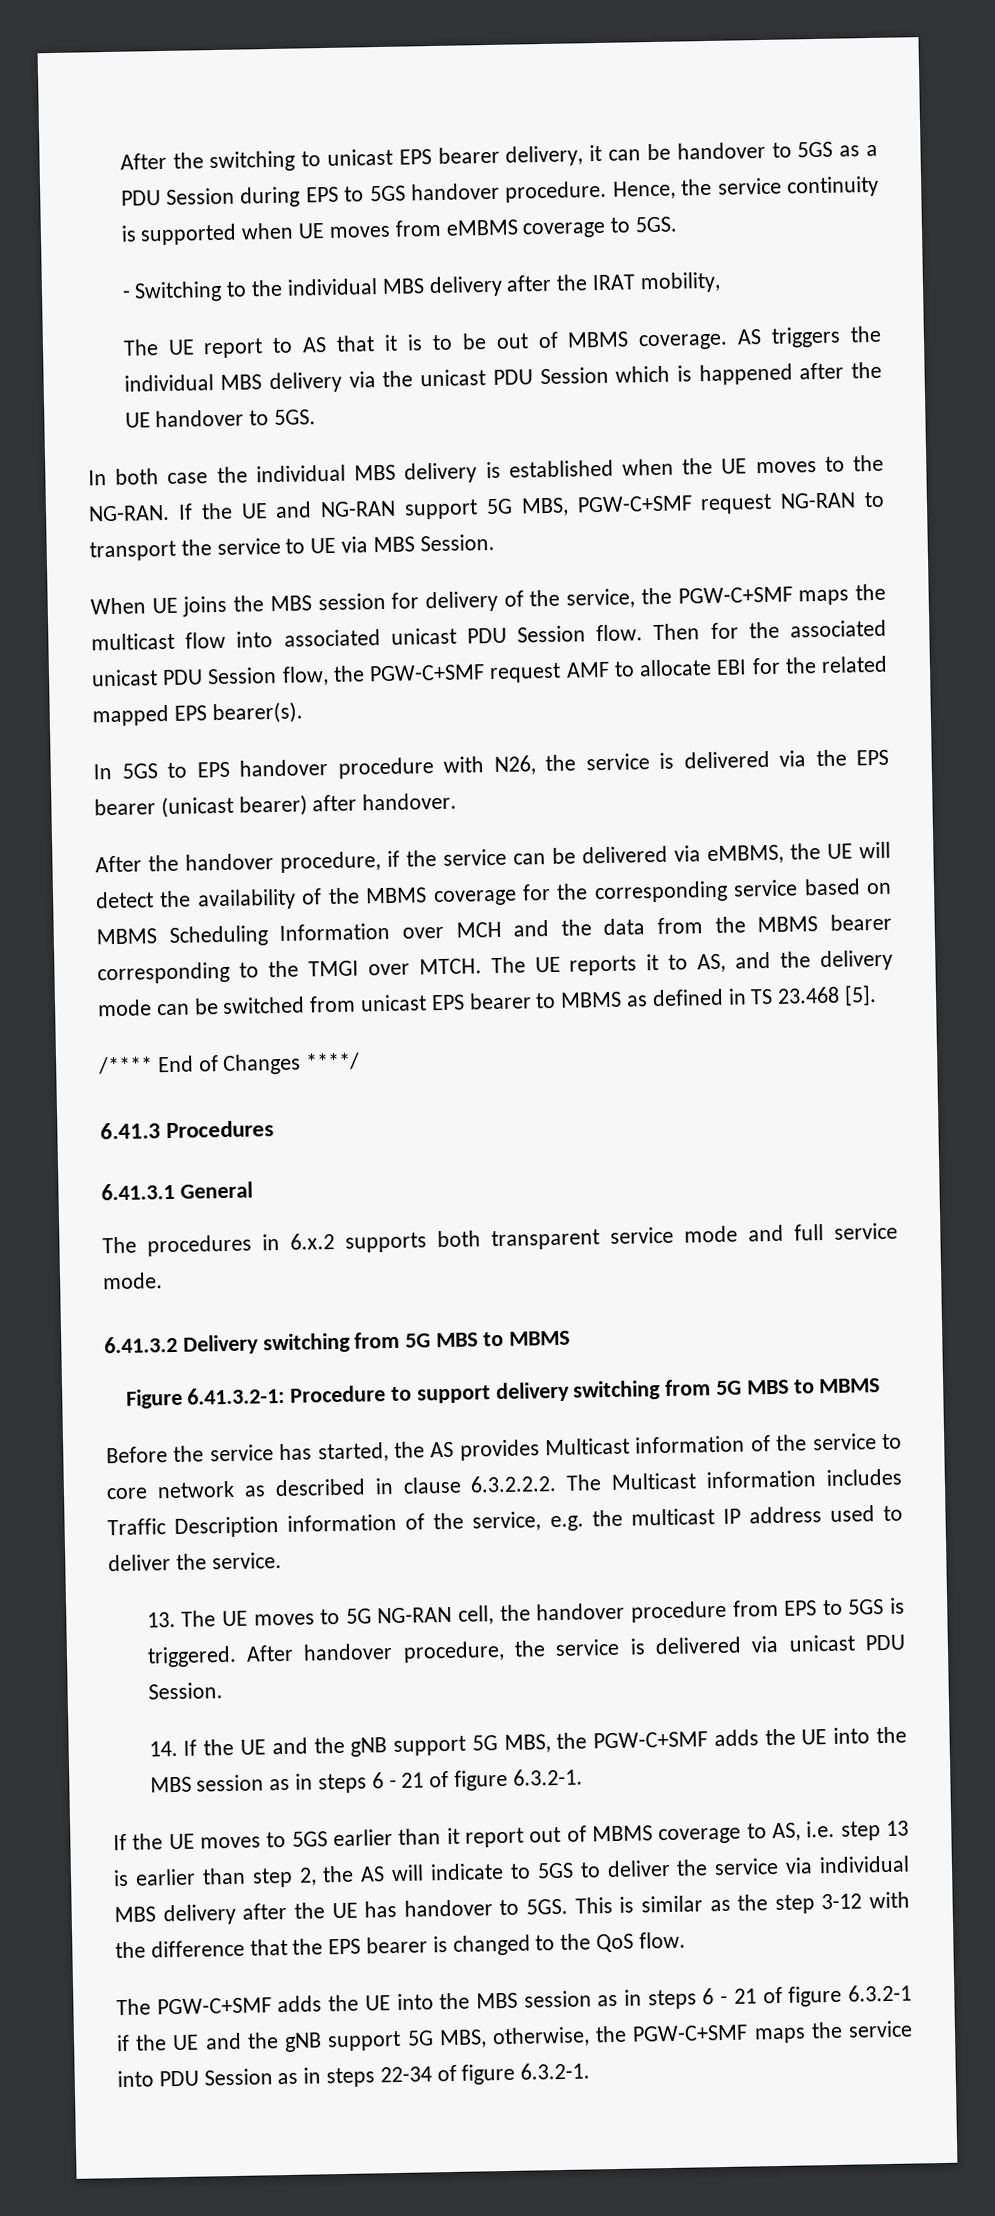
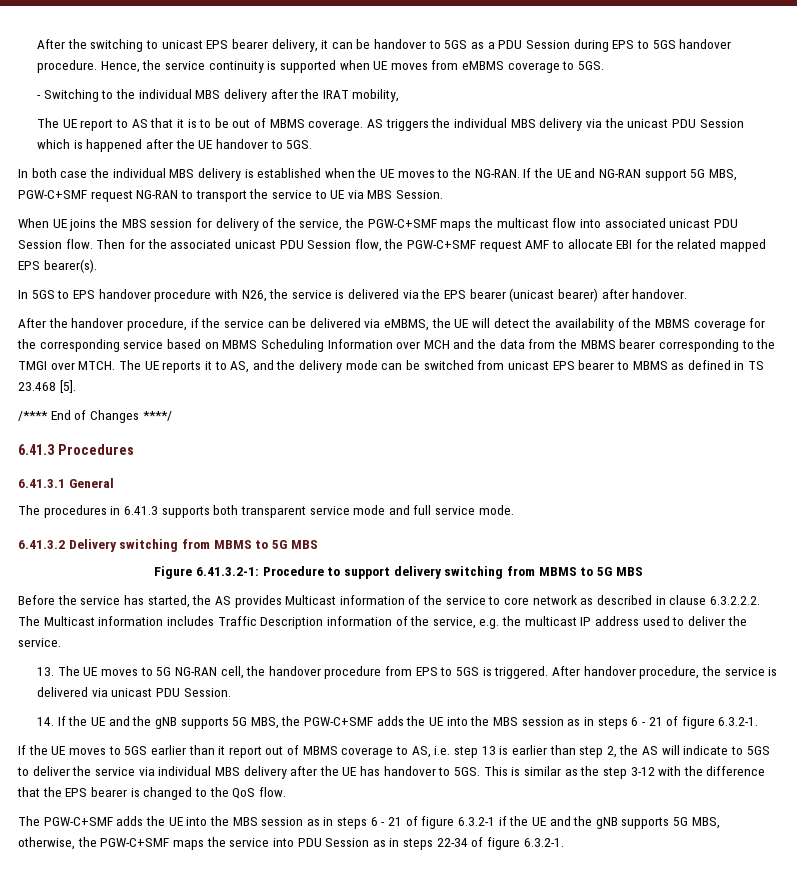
[290,1233,335,1250] 6.x.2 -> [123,506,158,515] 6.41.3
[405,1330,570,1348] 5G MBS to MBMS -> [213,540,318,549] MBMS to 5G MBS
[716,1378,881,1396] 5G MBS to MBMS -> [538,567,643,576] MBMS to 5G MBS
[393,1735,467,1757] support -> [180,717,229,729] supports
[327,2030,402,2052] support -> [621,817,670,829] supports

